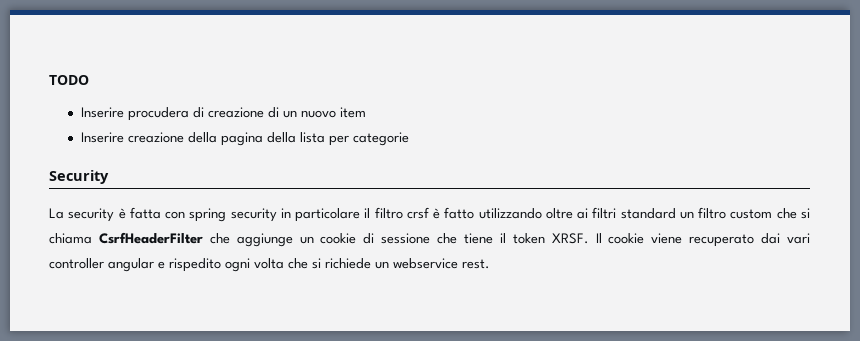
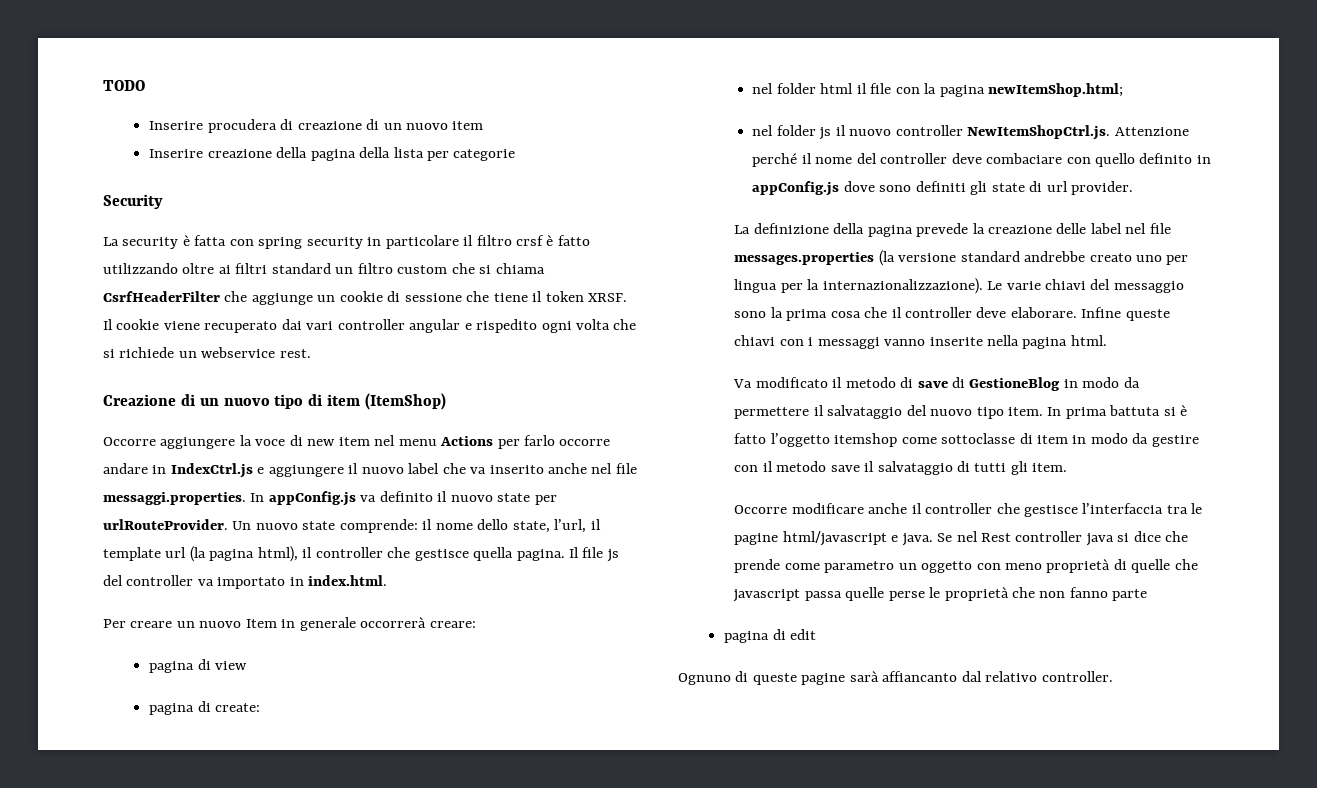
(490, 264) none -> [103,393,447,410] [103,435,611,449] [103,463,637,478] [103,491,557,506] [103,519,601,533] [103,546,619,562] [103,575,388,589] [103,617,476,631] [149,659,248,673] [149,701,261,715] [752,83,1124,97] [752,125,1189,140] [752,153,1211,167] [752,181,1134,196] [734,223,1171,237] [734,250,1189,266] [734,278,1184,294] [734,307,1170,321] [734,335,1107,349] [733,377,1140,391] [734,405,1188,419] [734,433,1199,447] [734,461,1068,475] [734,503,1203,517] [734,531,1189,546] [734,559,1198,573] [733,587,1148,602] [724,629,817,643] [678,671,1113,685] // Creazione di un nuovo tipo di item (ItemShop) // Occorre aggiungere la voce di new item nel menu Actions per farlo occorre andare in IndexCtrl.js e aggiungere il nuovo label che va inserito anche nel file messaggi.properties. In appConfig.js va definito il nuovo state per urlRouteProvider. Un nuovo state comprende: il nome dello state, l’url, il template url (la pagina html), il controller che gestisce quella pagina. Il file js del controller va importato in index.html. // Per creare un nuovo Item in generale occorrerà creare: // pagina di view // pagina di create: // nel folder html il file con la pagina newItemShop.html; // nel folder js il nuovo controller NewItemShopCtrl.js. Attenzione perché il nome del controller deve combaciare con quello definito in appConfig.js dove sono definiti gli state di url provider. // La definizione della pagina prevede la creazione delle label nel file messages.properties (la versione standard andrebbe creato uno per lingua per la internazionalizzazione). Le varie chiavi del messaggio sono la prima cosa che il controller deve elaborare. Infine queste chiavi con i messaggi vanno inserite nella pagina html. // Va modificato il metodo di save di GestioneBlog in modo da permettere il salvataggio del nuovo tipo item. In prima battuta si è fatto l’oggetto itemshop come sottoclasse di item in modo da gestire con il metodo save il salvataggio di tutti gli item. // Occorre modificare anche il controller che gestisce l’interfaccia tra le pagine html/javascript e java. Se nel Rest controller java si dice che prende come parametro un oggetto con meno proprietà di quelle che javascript passa quelle perse le proprietà che non fanno parte // pagina di edit // Ognuno di queste pagine sarà affiancanto dal relativo controller.

